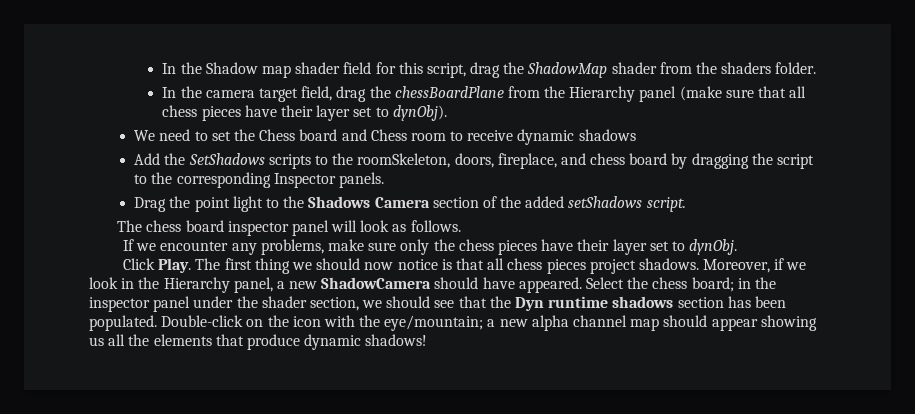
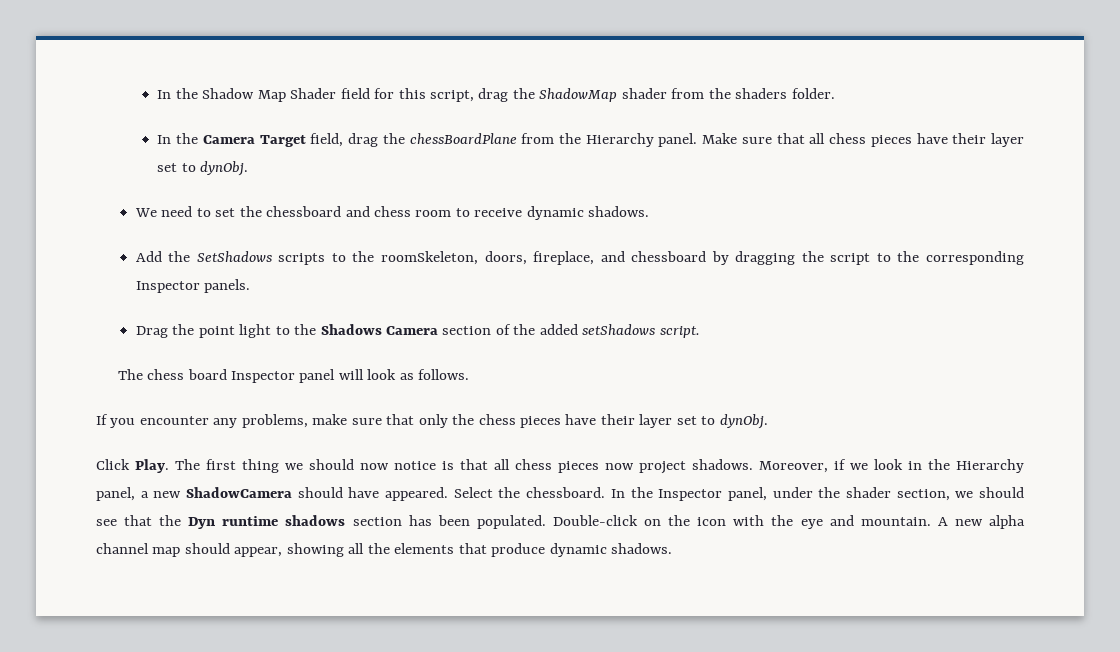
[261,62,341,78] map shader -> [257,88,337,102] Map Shader
[205,88,298,102] camera target -> [202,135,306,147] Camera Target
[639,86,722,102] panel (make -> [658,133,738,147] panel. Make
[392,105,447,121] dynObj). -> [200,161,249,176] dynObj.
[259,129,407,141] Chess board and Chess -> [266,206,411,217] chessboard and chess
[578,129,636,141] shadows -> [588,206,650,217] shadows.
[590,153,668,165] chess board -> [631,251,707,262] chessboard
[227,221,289,236] inspector -> [230,371,295,383] Inspector
[136,243,157,251] we -> [110,418,136,428] you
(397, 246) none -> [386,414,415,425] that
(586, 266) none -> [605,463,634,470] now
[652,277,776,292] [89,296,191,312] chess board; in the inspector panel -> [526,487,767,501] chessboard. In the Inspector panel,
[384,315,496,331] eye/mountain; a -> [800,515,948,529] eye and mountain. A
[711,315,817,331] [89,337,104,346] appear showing us -> [234,543,344,557] appear, showing
[365,334,428,346] shadows! -> [611,543,673,554] shadows.

